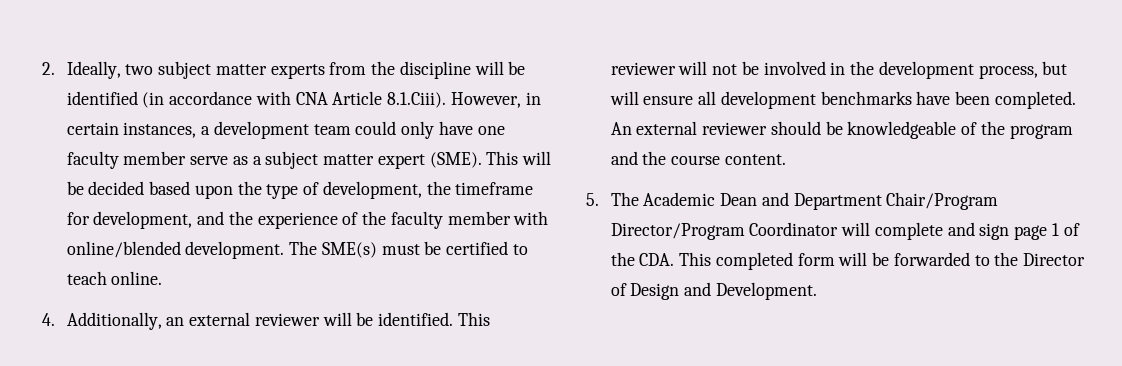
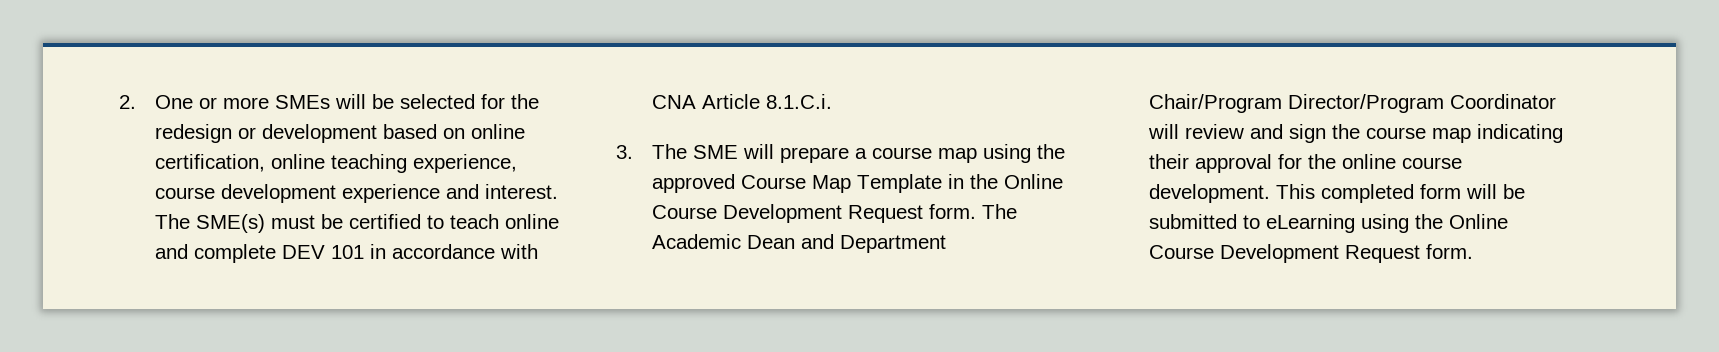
[66,61,526,79] [66,91,541,108] [66,121,505,139] [66,151,551,169] [66,181,534,199] [66,211,549,229] [66,241,285,259] Ideally, two subject matter experts from the discipline will be identified (in accordance with CNA Article 8.1.Ciii). However, in certain instances, a development team could only have one faculty member serve as a subject matter expert (SME). This will be decided based upon the type of development, the timeframe for development, and the experience of the faculty member with online/blended development. -> [155,94,540,109] [155,124,526,143] [155,154,518,173] [155,184,559,203] One or more SMEs will be selected for the redesign or development based on online certification, online teaching experience, course development experience and interest.
[111,271,163,285] [42,312,490,330] [610,61,1068,79] [609,91,1076,109] [610,121,1073,139] [610,151,786,165] [586,193,599,206] online. // 4. Additionally, an external reviewer will be identified. This reviewer will not be involved in the development process, but will ensure all development benchmarks have been completed. An external reviewer should be knowledgeable of the program and the course content. // 5. -> [505,214,560,229] [155,244,539,263] [652,94,833,109] [616,144,1066,163] [652,174,1064,193] [652,204,977,223] online and complete DEV 101 in accordance with CNA Article 8.1.C.i. // 3. The SME will prepare a course map using the approved Course Map Template in the Online Course Development Request form.
[874,222,943,240] complete -> [1185,124,1245,139] review
[1014,223,1080,240] [610,252,675,266] page 1 of the CDA. -> [1332,124,1564,143] [1149,154,1463,173] [1149,184,1271,203] the course map indicating their approval for the online course development.
[893,252,1085,266] [610,282,817,300] forwarded to the Director of Design and Development. -> [1149,214,1509,233] [1149,244,1474,263] submitted to eLearning using the Online Course Development Request form.

